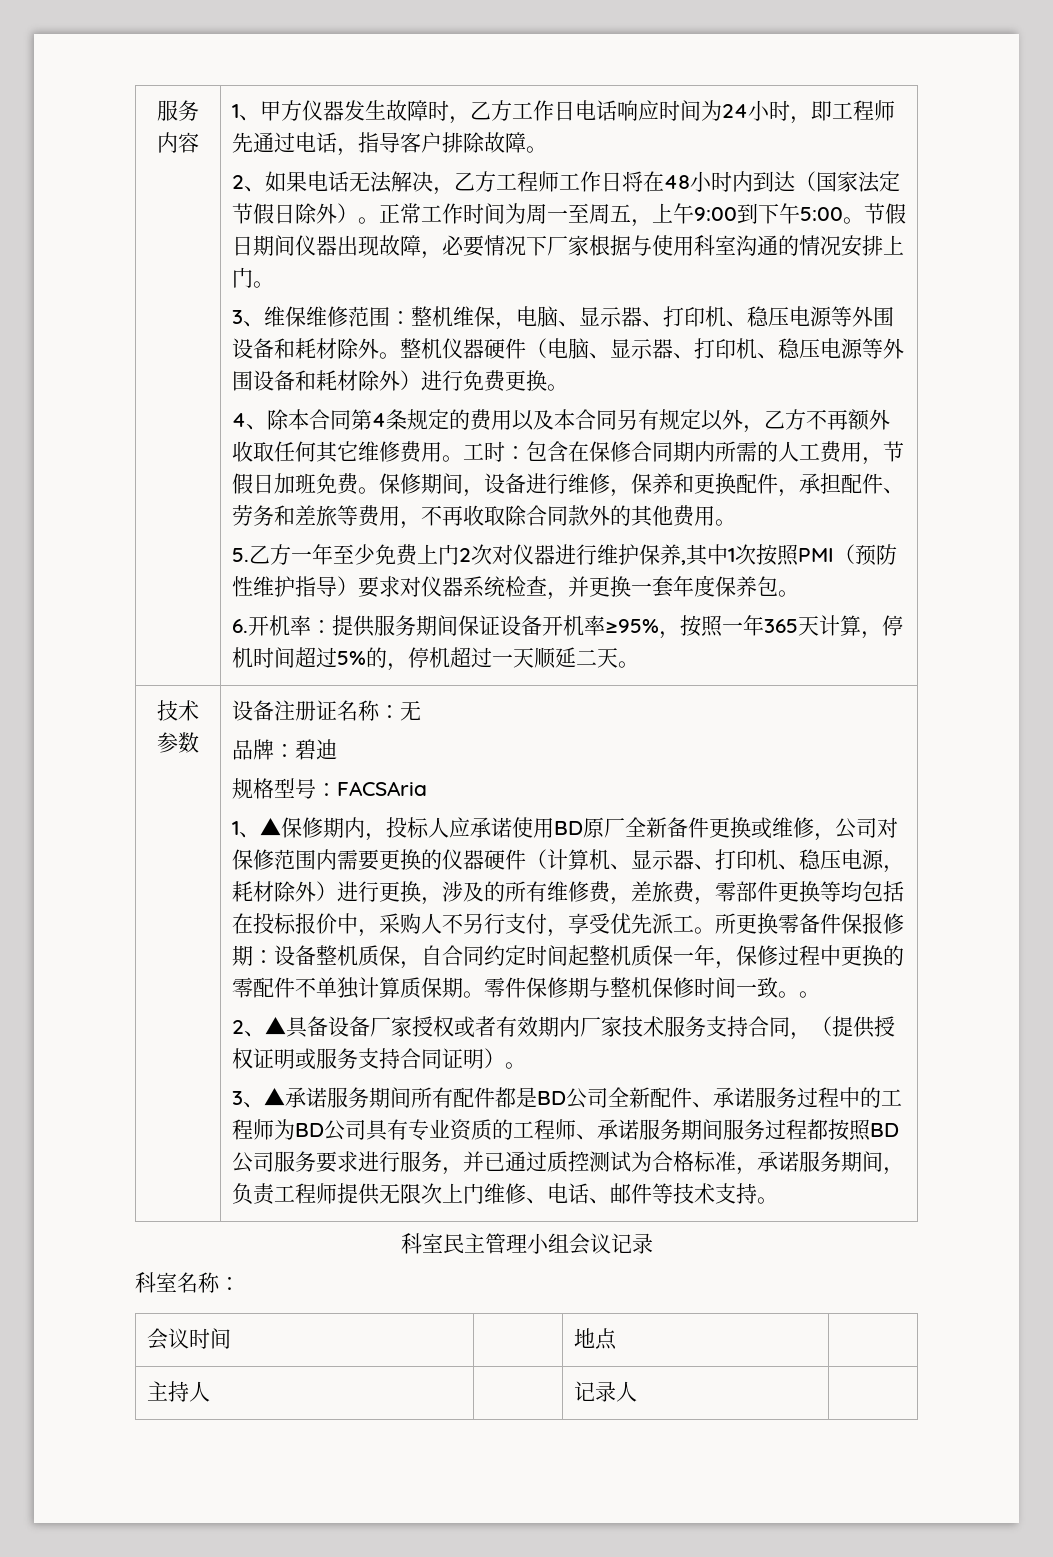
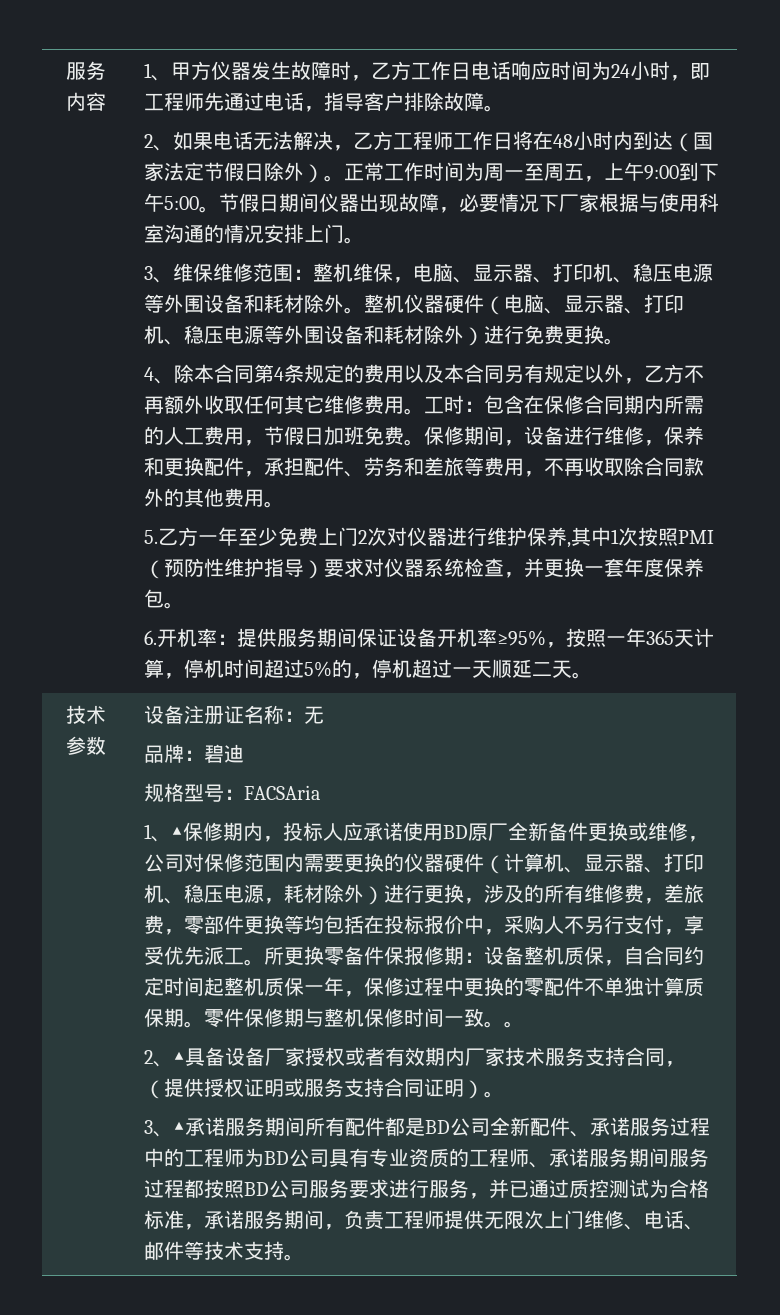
[400,1233,653,1255] [135,1272,240,1293] [146,1328,231,1350] [573,1328,617,1350] [146,1381,210,1402] [573,1381,637,1402] // 科室民主管理小组会议记录 // 科室名称： // 会议时间 | | 地点 | // 主持人 | | 记录人 | -> (304, 1257) none

